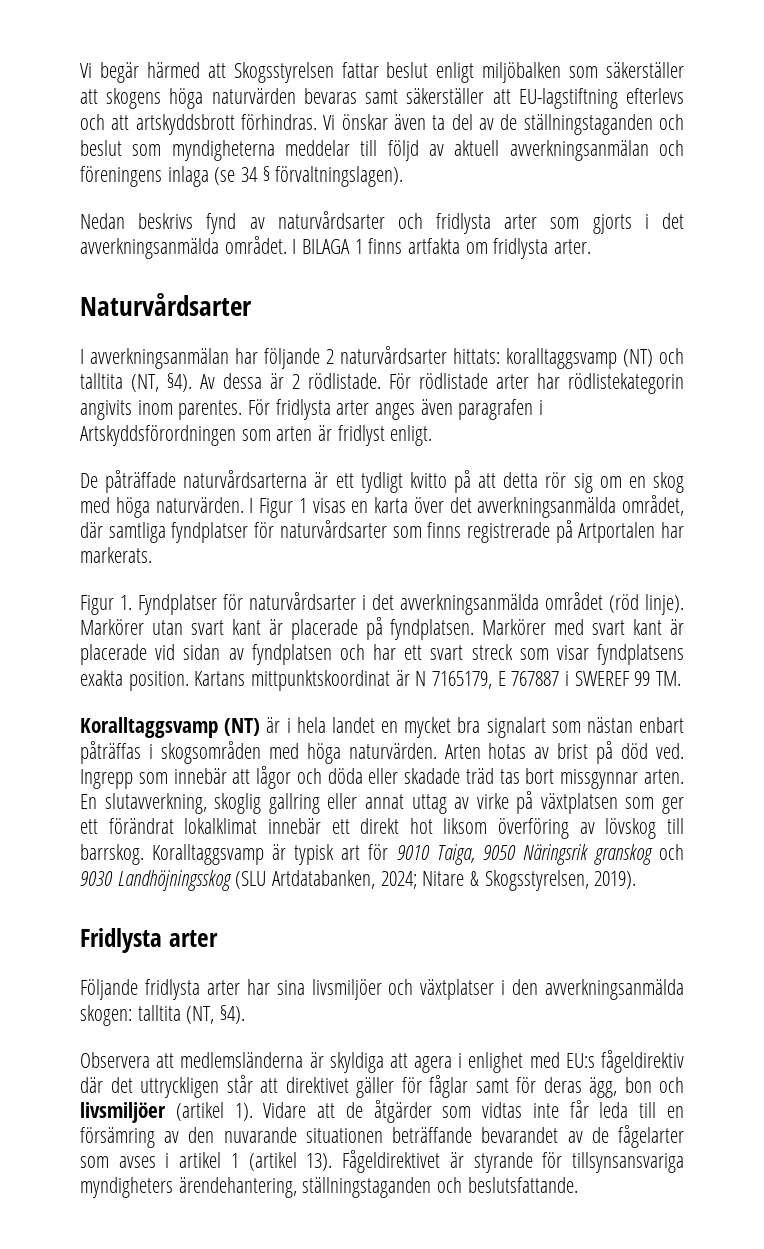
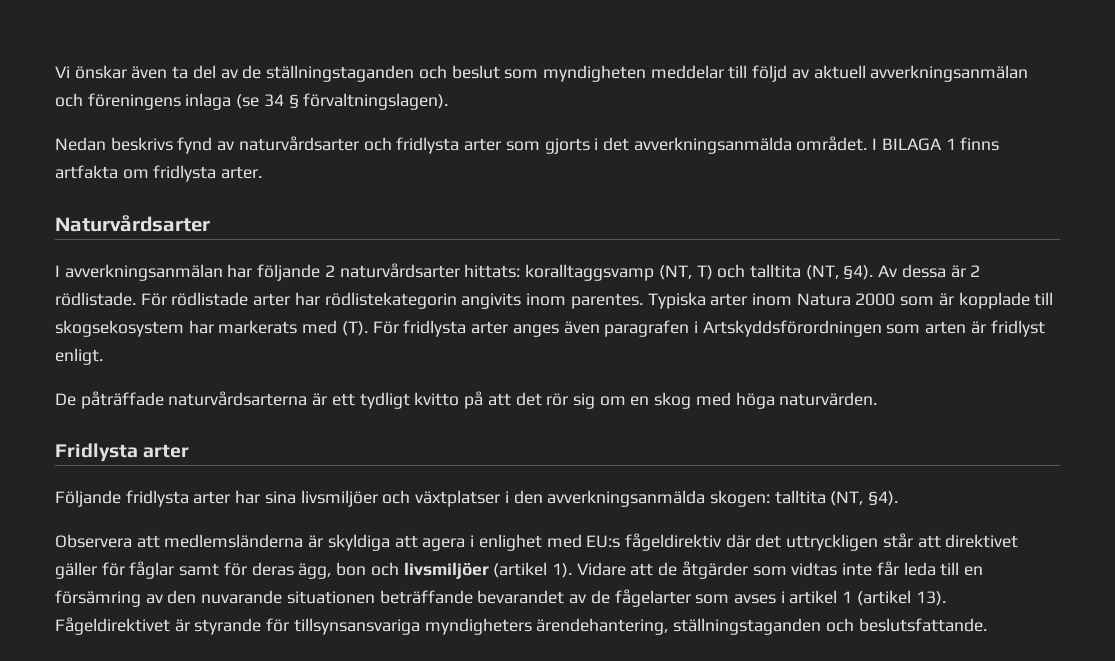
[80,62,684,83] [80,88,684,109] [80,114,336,135] Vi begär härmed att Skogsstyrelsen fattar beslut enligt miljöbalken som säkerställer att skogens höga naturvärden bevaras samt säkerställer att EU-lagstiftning efterlevs och att artskyddsbrott förhindras. Vi -> [55,66,70,78] Vi
[171,140,275,161] myndigheterna -> [542,65,646,82] myndigheten
[623,349,653,367] (NT) -> [658,265,713,280] (NT, T)
(243, 410) none -> [647,292,1054,309] [55,320,368,337] Typiska arter inom Natura 2000 som är kopplade till skogsekosystem har markerats med (T).
[503,472,539,488] detta -> [515,392,542,406] det
[249,495,684,518] [80,520,684,543] [80,547,152,563] [80,592,684,615] [80,617,684,640] [80,644,685,665] [80,670,682,691] [80,717,684,738] [80,741,684,764] [80,766,684,789] [80,791,684,814] [80,818,684,839] [80,844,684,865] [80,870,637,891] I Figur 1 visas en karta över det avverkningsanmälda området, där samtliga fyndplatser för naturvårdsarter som finns registrerade på Artportalen har markerats. // Figur 1. Fyndplatser för naturvårdsarter i det avverkningsanmälda området (röd linje). Markörer utan svart kant är placerade på fyndplatsen. Markörer med svart kant är placerade vid sidan av fyndplatsen och har ett svart streck som visar fyndplatsens exakta position. Kartans mittpunktskoordinat är N 7165179, E 767887 i SWEREF 99 TM. // Koralltaggsvamp (NT) är i hela landet en mycket bra signalart som nästan enbart påträffas i skogsområden med höga naturvärden. Arten hotas av brist på död ved. Ingrepp som innebär att lågor och döda eller skadade träd tas bort missgynnar arten. En slutavverkning, skoglig gallring eller annat uttag av virke på växtplatsen som ger ett förändrat lokalklimat innebär ett direkt hot liksom överföring av lövskog till barrskog. Koralltaggsvamp är typisk art för 9010 Taiga, 9050 Näringsrik granskog och 9030 Landhöjningsskog (SLU Artdatabanken, 2024; Nitare & Skogsstyrelsen, 2019). -> (878, 399) none

